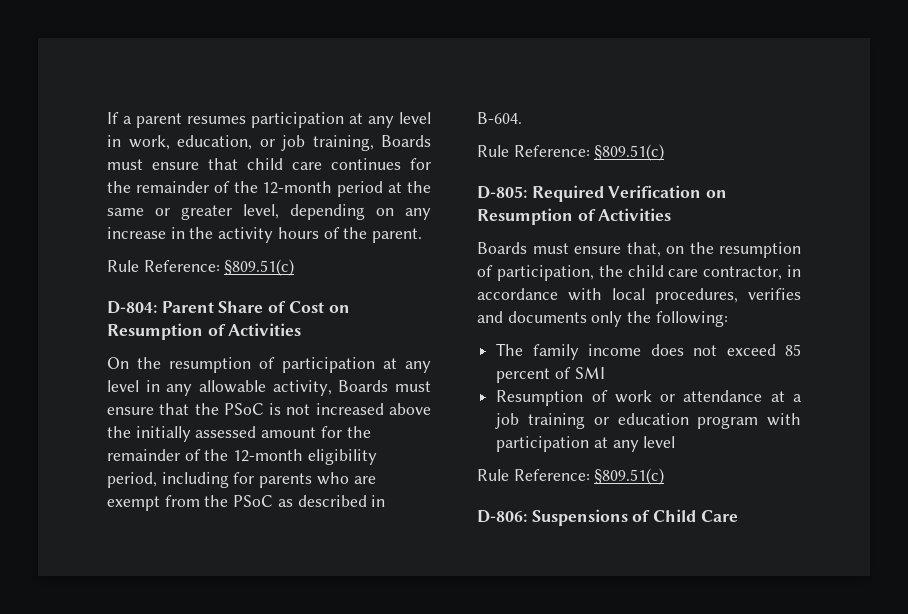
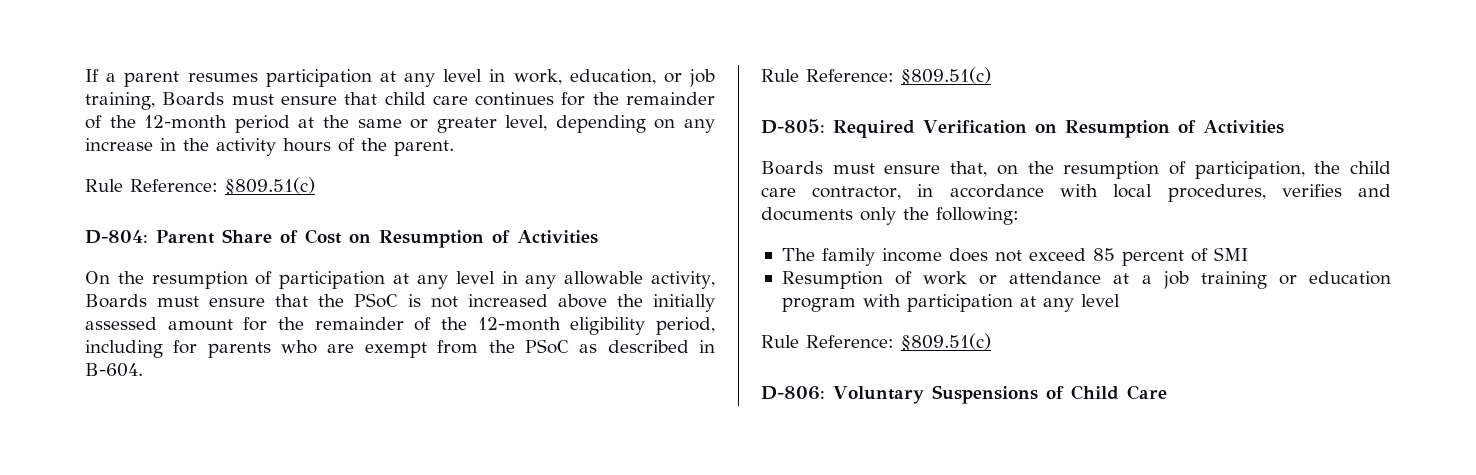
(527, 516) none -> [833,386,924,404] Voluntary

